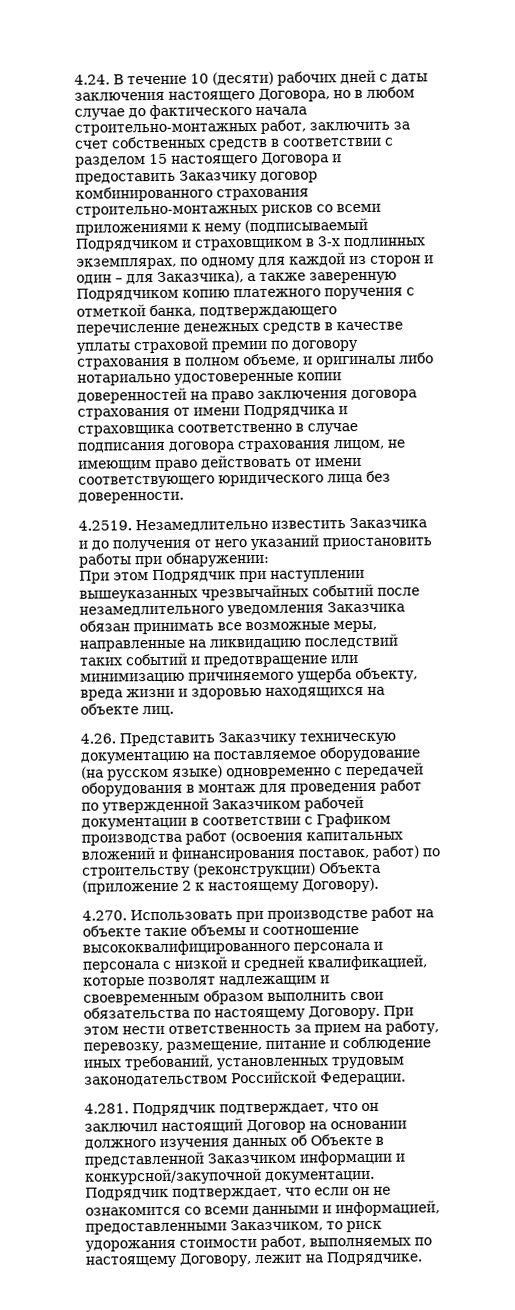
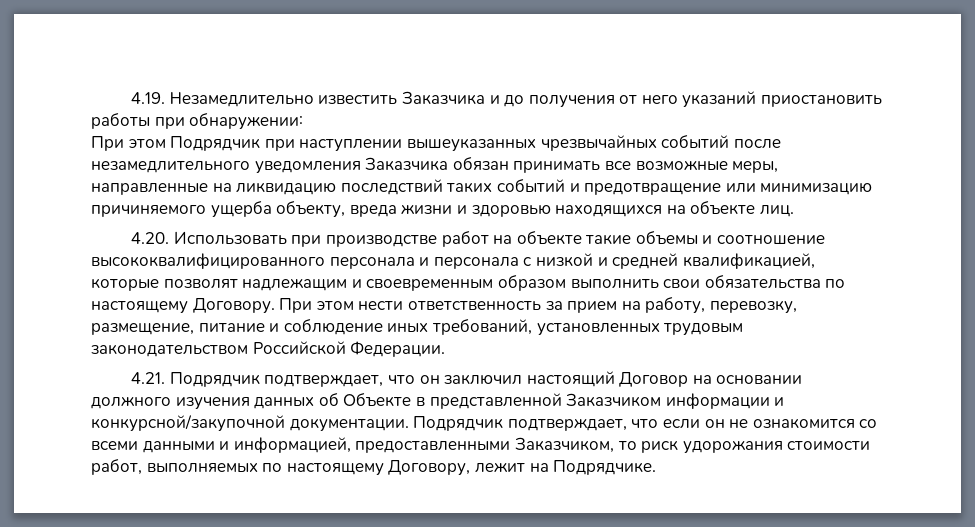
[74,69,428,86] [74,86,415,102] [74,104,307,120] [74,119,410,136] [74,136,394,151] [75,152,342,168] [75,169,318,185] [75,186,309,202] [75,203,381,218] [75,217,368,236] [75,236,426,252] [76,252,434,270] [76,270,397,285] [76,287,415,302] [76,304,337,319] [76,321,403,336] [76,337,359,354] [77,352,434,370] [77,372,342,386] [77,387,417,404] [77,404,348,420] [77,423,358,437] [77,439,405,453] [78,454,362,471] [78,470,391,488] [78,491,184,504] [78,520,132,531] 4.24. В течение 10 (десяти) рабочих дней с даты заключения настоящего Договора, но в любом случае до фактического начала строительно-монтажных работ, заключить за счет собственных средств в соответствии с разделом 15 настоящего Договора и предоставить Заказчику договор комбинированного страхования строительно-монтажных рисков со всеми приложениями к нему (подписываемый Подрядчиком и страховщиком в 3-х подлинных экземплярах, по одному для каждой из сторон и один – для Заказчика), а также заверенную Подрядчиком копию платежного поручения с отметкой банка, подтверждающего перечисление денежных средств в качестве уплаты страховой премии по договору страхования в полном объеме, и оригиналы либо нотариально удостоверенные копии доверенностей на право заключения договора страхования от имени Подрядчика и страховщика соответственно в случае подписания договора страхования лицом, не имеющим право действовать от имени соответствующего юридического лица без доверенности. // 4.2519. -> [131,92,166,104] 4.19.
[80,731,396,747] [80,746,421,764] [81,762,424,781] [81,779,422,797] [81,795,364,814] [81,812,391,830] [81,829,403,846] [81,845,440,862] [82,861,381,879] [82,877,379,895] [82,910,127,921] 4.26. Представить Заказчику техническую документацию на поставляемое оборудование (на русском языке) одновременно с передачей оборудования в монтаж для проведения работ по утвержденной Заказчиком рабочей документации в соответствии с Графиком производства работ (освоения капитальных вложений и финансирования поставок, работ) по строительству (реконструкции) Объекта (приложение 2 к настоящему Договору). // 4.270. -> [131,232,170,244] 4.20.
[84,1103,129,1114] 4.281. -> [131,372,166,384] 4.21.

